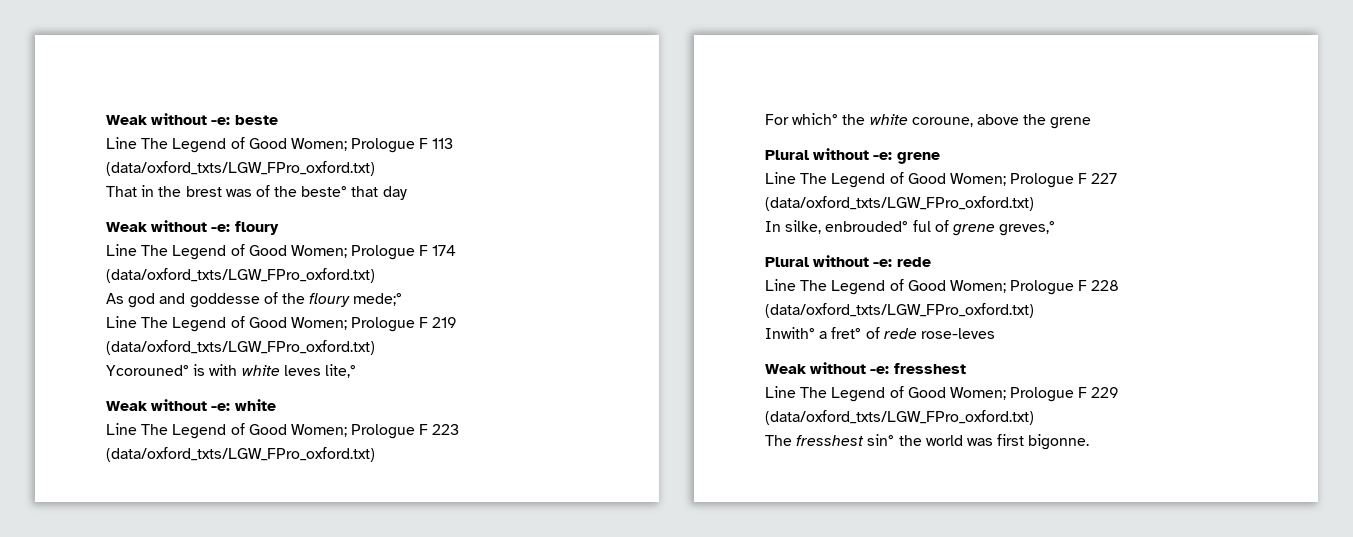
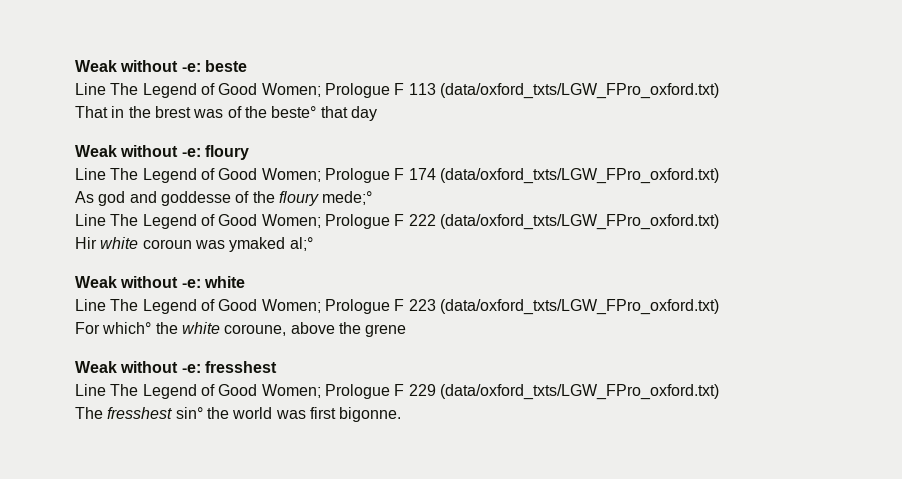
[432,317,458,328] [106,340,375,355] [106,364,356,378] 219 (data/oxford_txts/LGW_FPro_oxford.txt) // Ycorouned° is with white leves lite,° -> [408,214,719,230] [75,237,313,252] 222 (data/oxford_txts/LGW_FPro_oxford.txt) // Hir white coroun was ymaked al;°
[765,148,940,164] [765,172,1118,188] [765,196,1034,211] [765,220,1056,236] [765,255,931,267] [765,279,1120,295] [765,303,1034,318] [765,327,995,339] // Plural without -e: grene // Line The Legend of Good Women; Prologue F 227 (data/oxford_txts/LGW_FPro_oxford.txt) // In silke, enbrouded° ful of grene greves,° // Plural without -e: rede // Line The Legend of Good Women; Prologue F 228 (data/oxford_txts/LGW_FPro_oxford.txt) // Inwith° a fret° of rede rose-leves -> (407, 330) none

